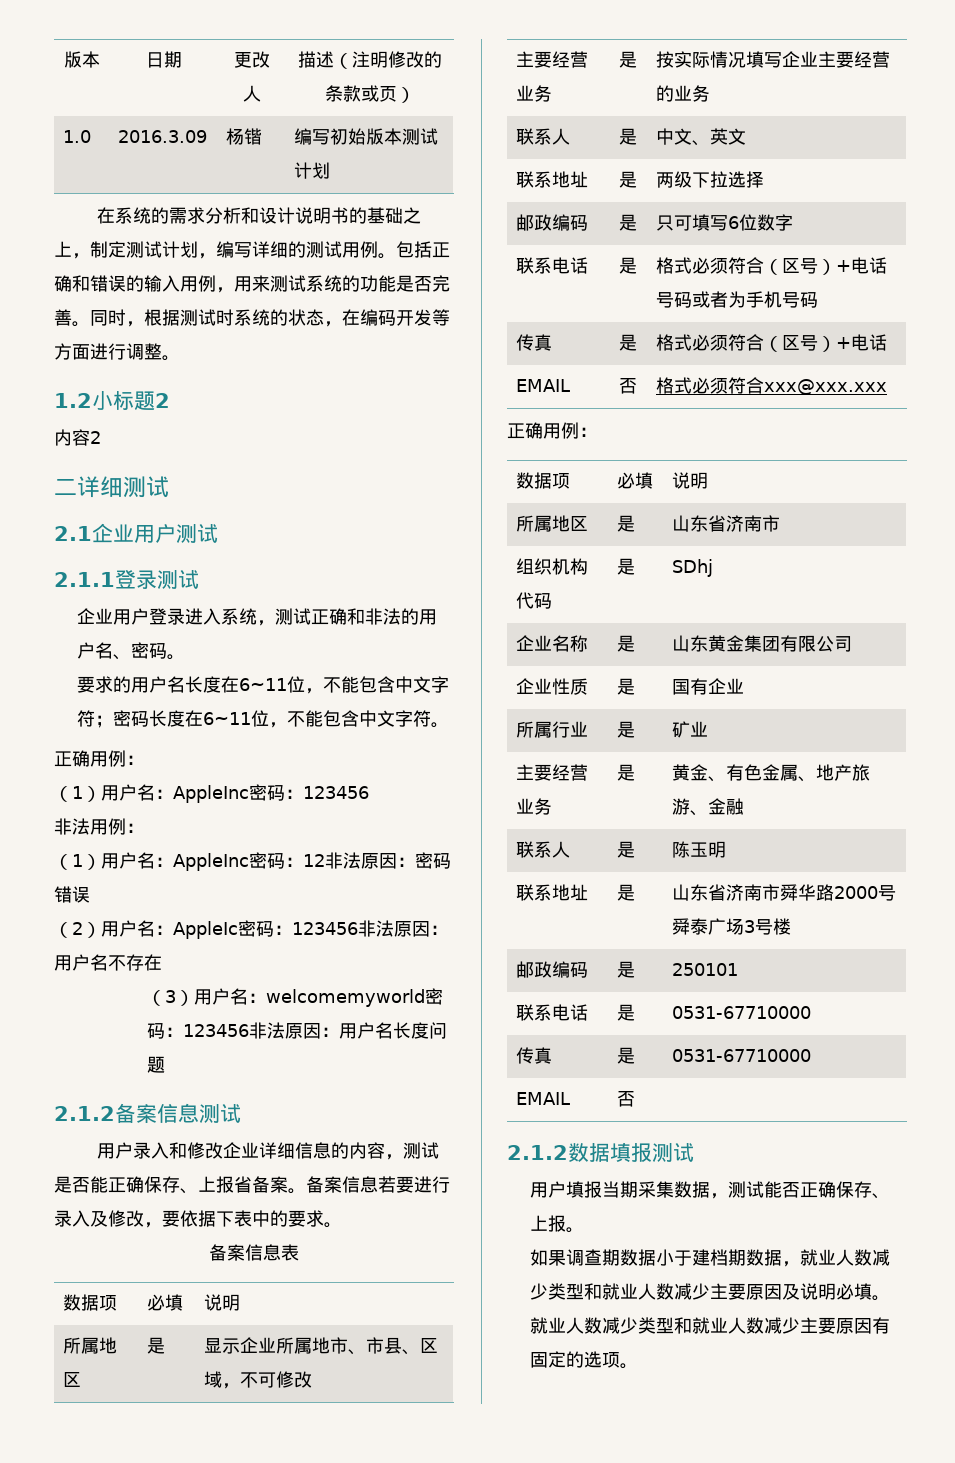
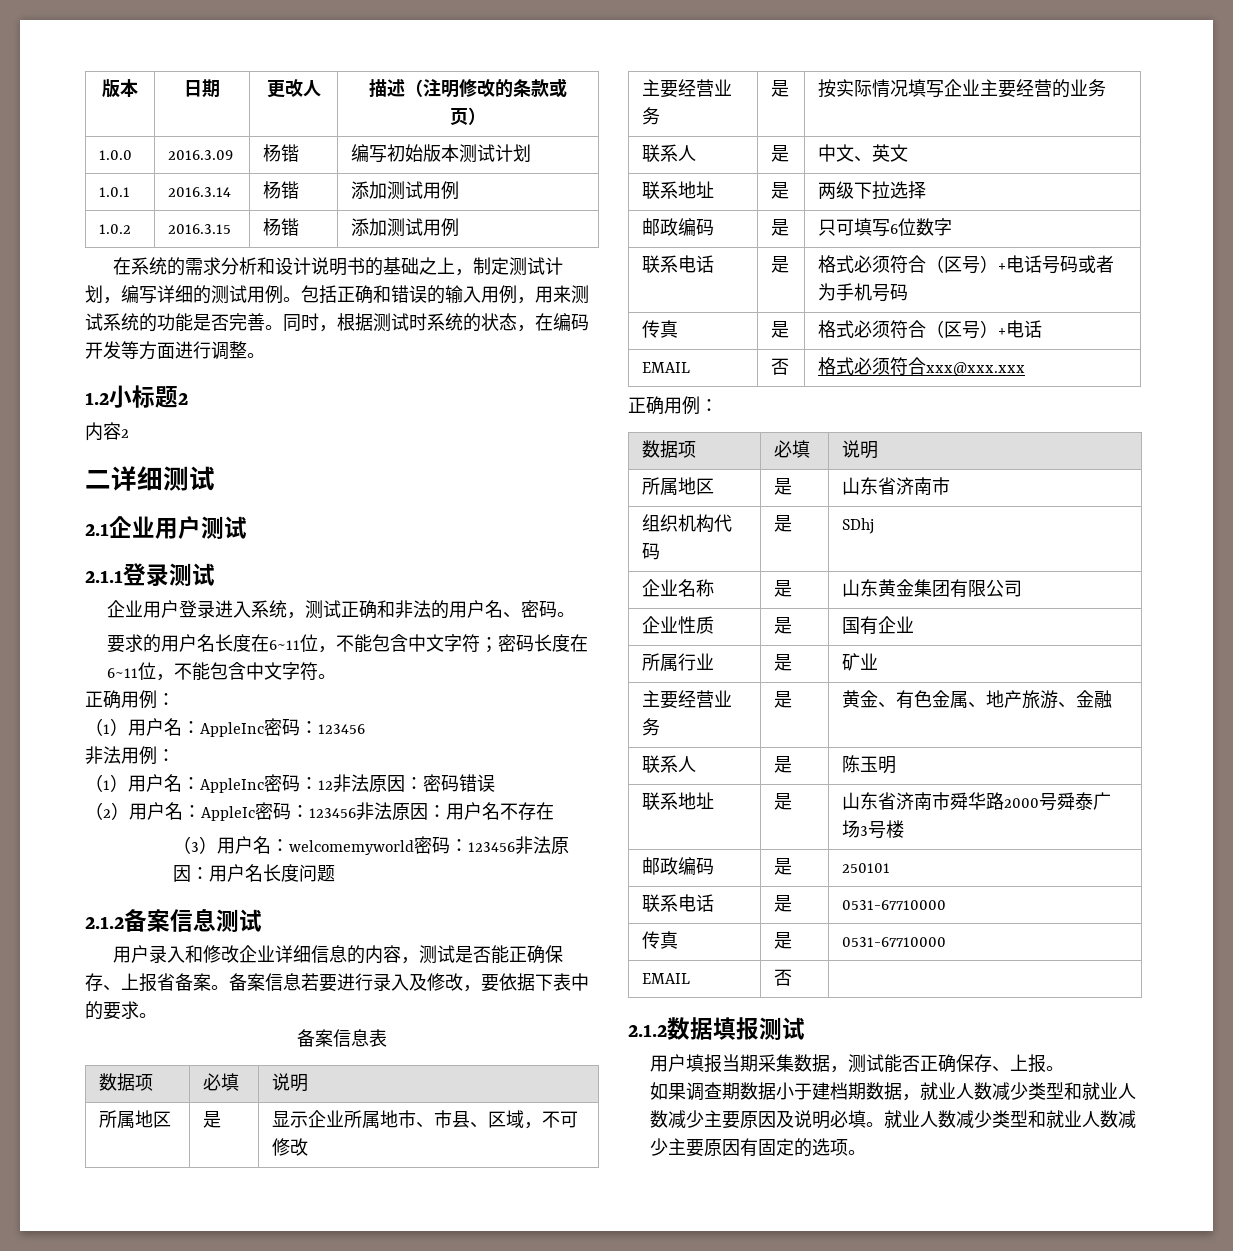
[63,130,92,143] 1.0 -> [99,150,133,160] 1.0.0
(331, 170) none -> [99,187,131,197] [168,187,232,197] [263,181,300,199] [351,181,460,200] [99,224,132,234] [168,224,232,234] [263,218,300,236] [351,218,460,237] // 1.0.1 | 2016.3.14 | 杨锴 | 添加测试用例 // 1.0.2 | 2016.3.15 | 杨锴 | 添加测试用例

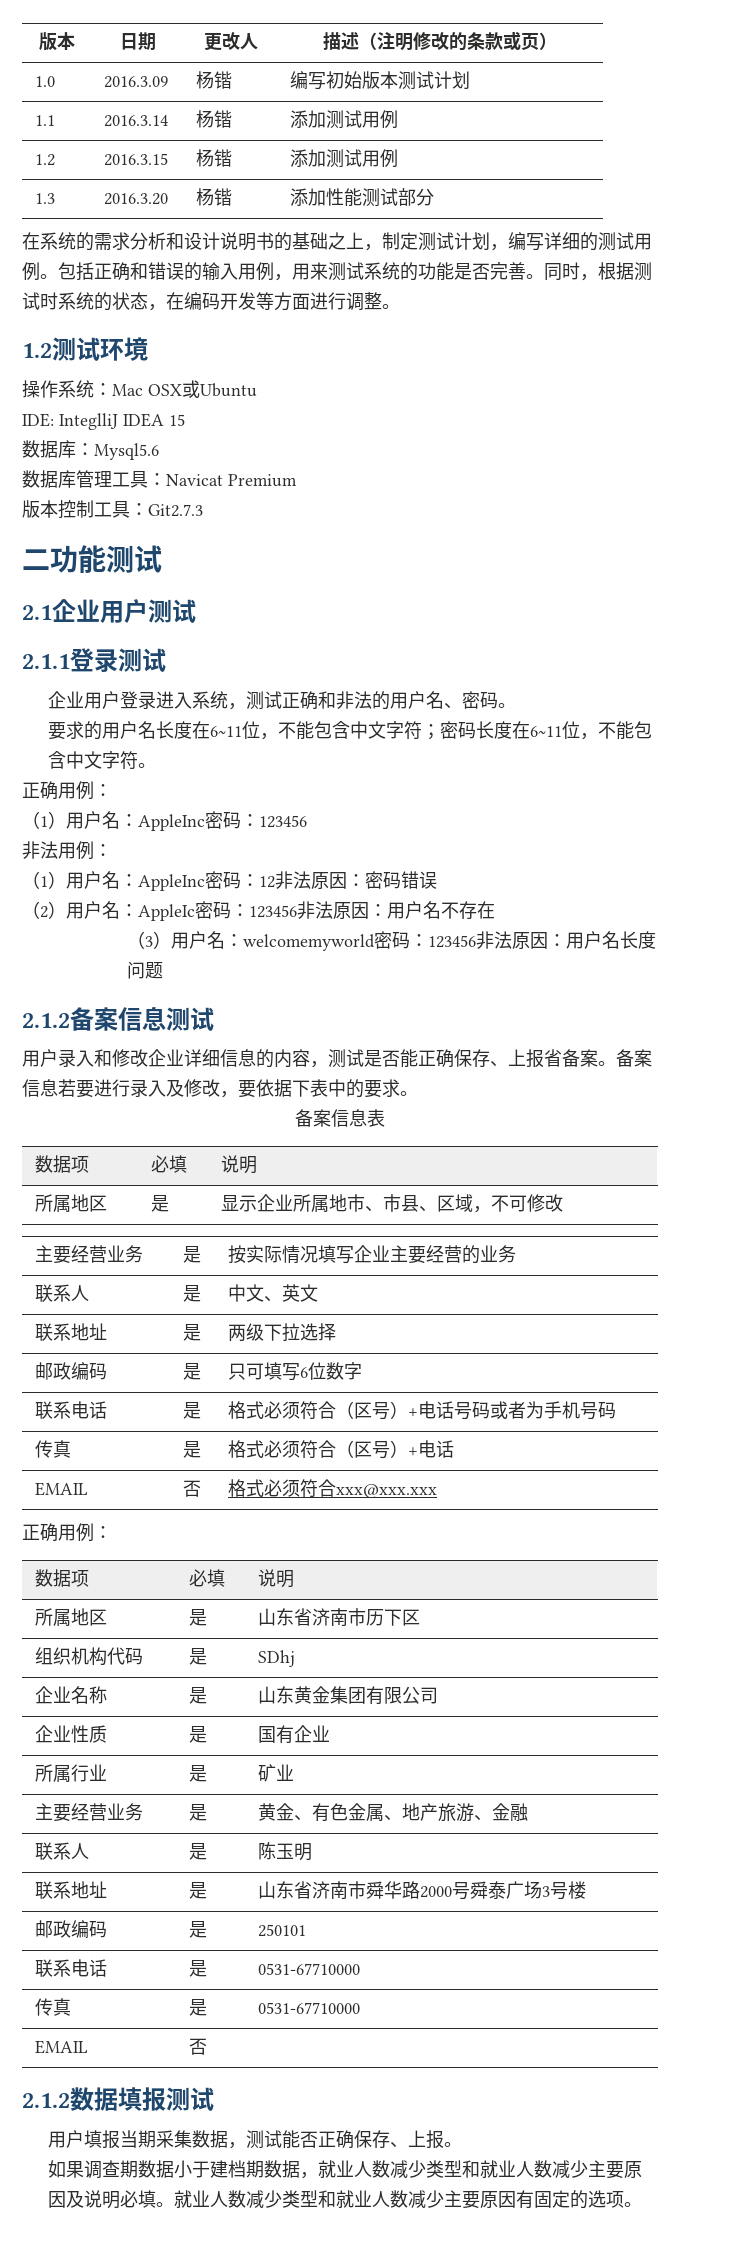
[99,150,133,160] 1.0.0 -> [35,76,56,87] 1.0
[99,187,131,197] 1.0.1 -> [35,115,56,126] 1.1
[99,224,132,234] 1.0.2 -> [35,154,56,166] 1.2
(460, 227) none -> [35,193,56,204] [104,193,169,205] [196,188,233,206] [290,188,435,207] // 1.3 | 2016.3.20 | 杨锴 | 添加性能测试部分
[109,385,188,408] [85,422,129,441] 小标题2 // 内容2 -> [52,337,148,361] [22,380,257,398] [22,413,185,430] [22,440,159,460] [22,470,297,488] [22,500,203,519] 测试环境 // 操作系统：Mac OSX或Ubuntu // IDE: InteglliJ IDEA 15 // 数据库：Mysql5.6 // 数据库管理工具：Navicat Premium // 版本控制工具：Git2.7.3
[111,466,163,491] 详细 -> [50,545,106,573] 功能
(951, 486) none -> [366,1609,421,1626] 历下区

